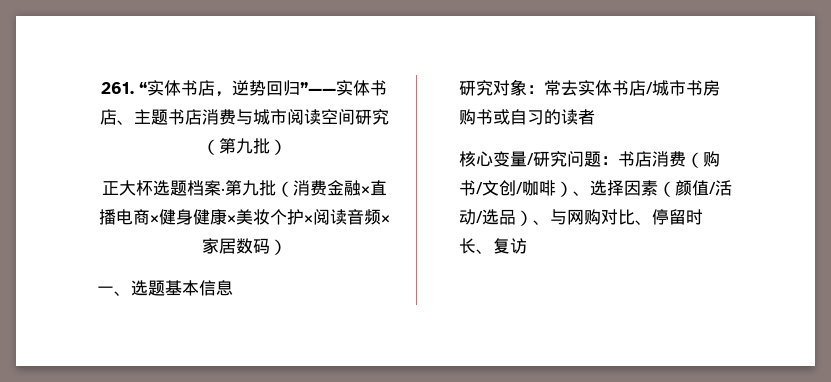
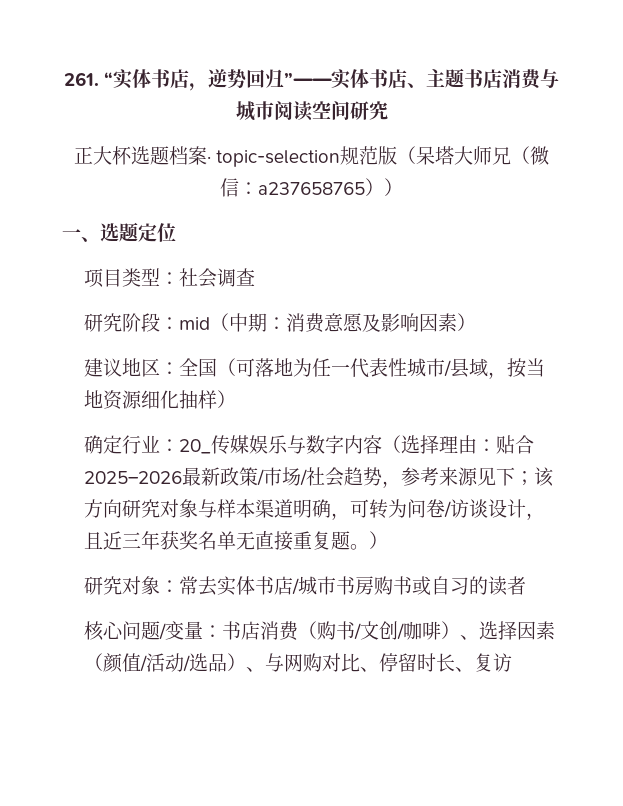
[201,138,287,155] （第九批） -> (388, 110) none
[224,180,387,197] [98,209,390,225] [201,238,287,255] [97,280,233,296] 第九批（消费金融×直播电商×健身健康×美妆个护×阅读音频×家居数码） // 一、选题基本信息 -> [216,146,550,167] [220,178,403,197] [62,222,176,242] [83,268,255,288] [83,313,476,333] [83,358,545,379] [83,390,236,410] [83,435,534,454] [83,467,554,488] [83,499,545,520] [83,531,388,551] topic-selection规范版（呆塔大师兄（微信：a237658765）） // 一、选题定位 // 项目类型：社会调查 // 研究阶段：mid（中期：消费意愿及影响因素） // 建议地区：全国（可落地为任一代表性城市/县域，按当地资源细化抽样） // 确定行业：20_传媒娱乐与数字内容（选择理由：贴合2025–2026最新政策/市场/社会趋势，参考来源见下；该方向研究对象与样本渠道明确，可转为问卷/访谈设计，且近三年获奖名单无直接重复题。）
[493,151,602,167] 变量/研究问题 -> [121,621,203,640] 问题/变量

